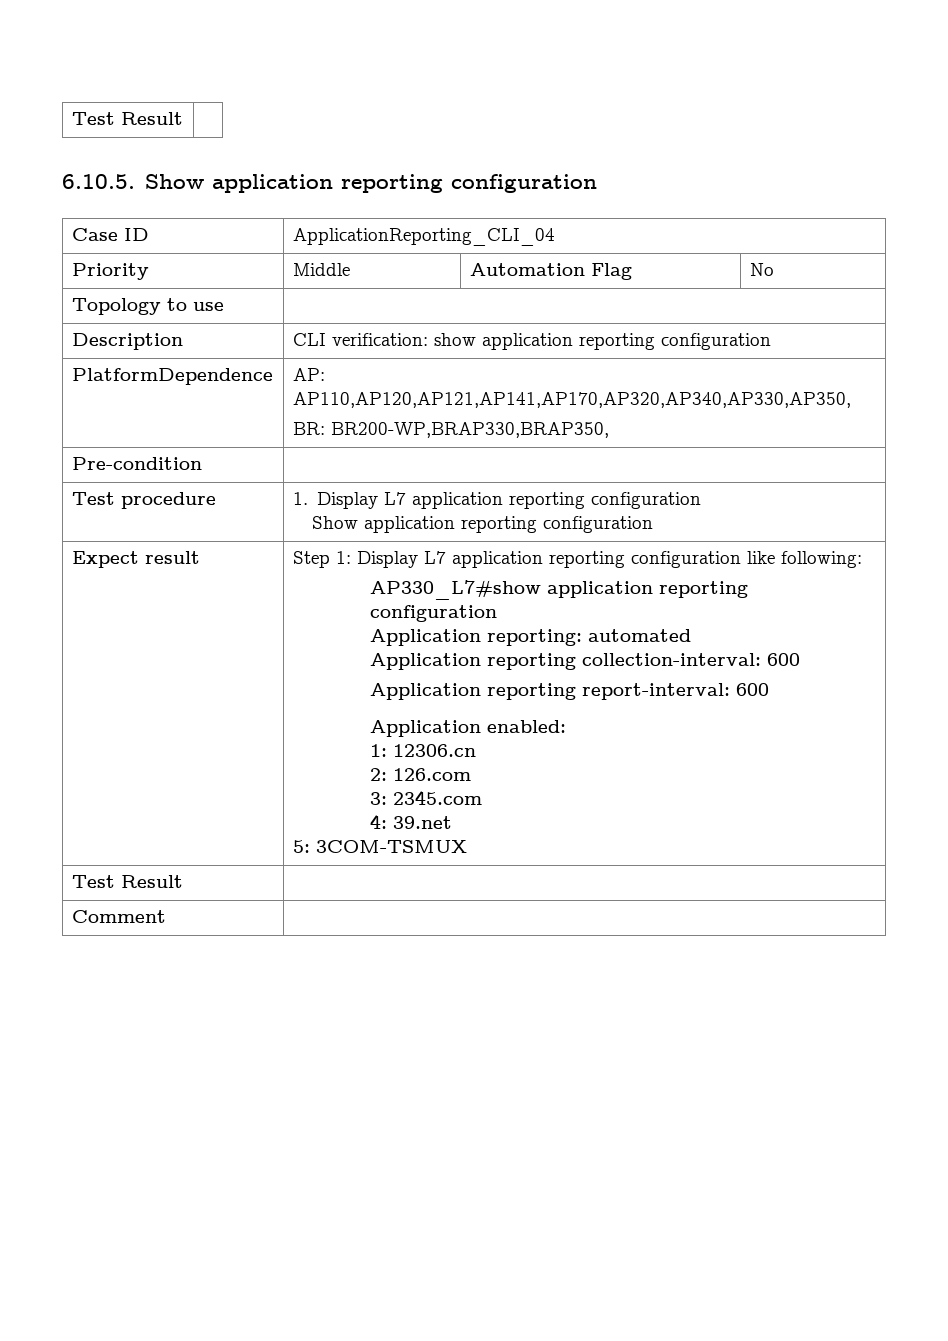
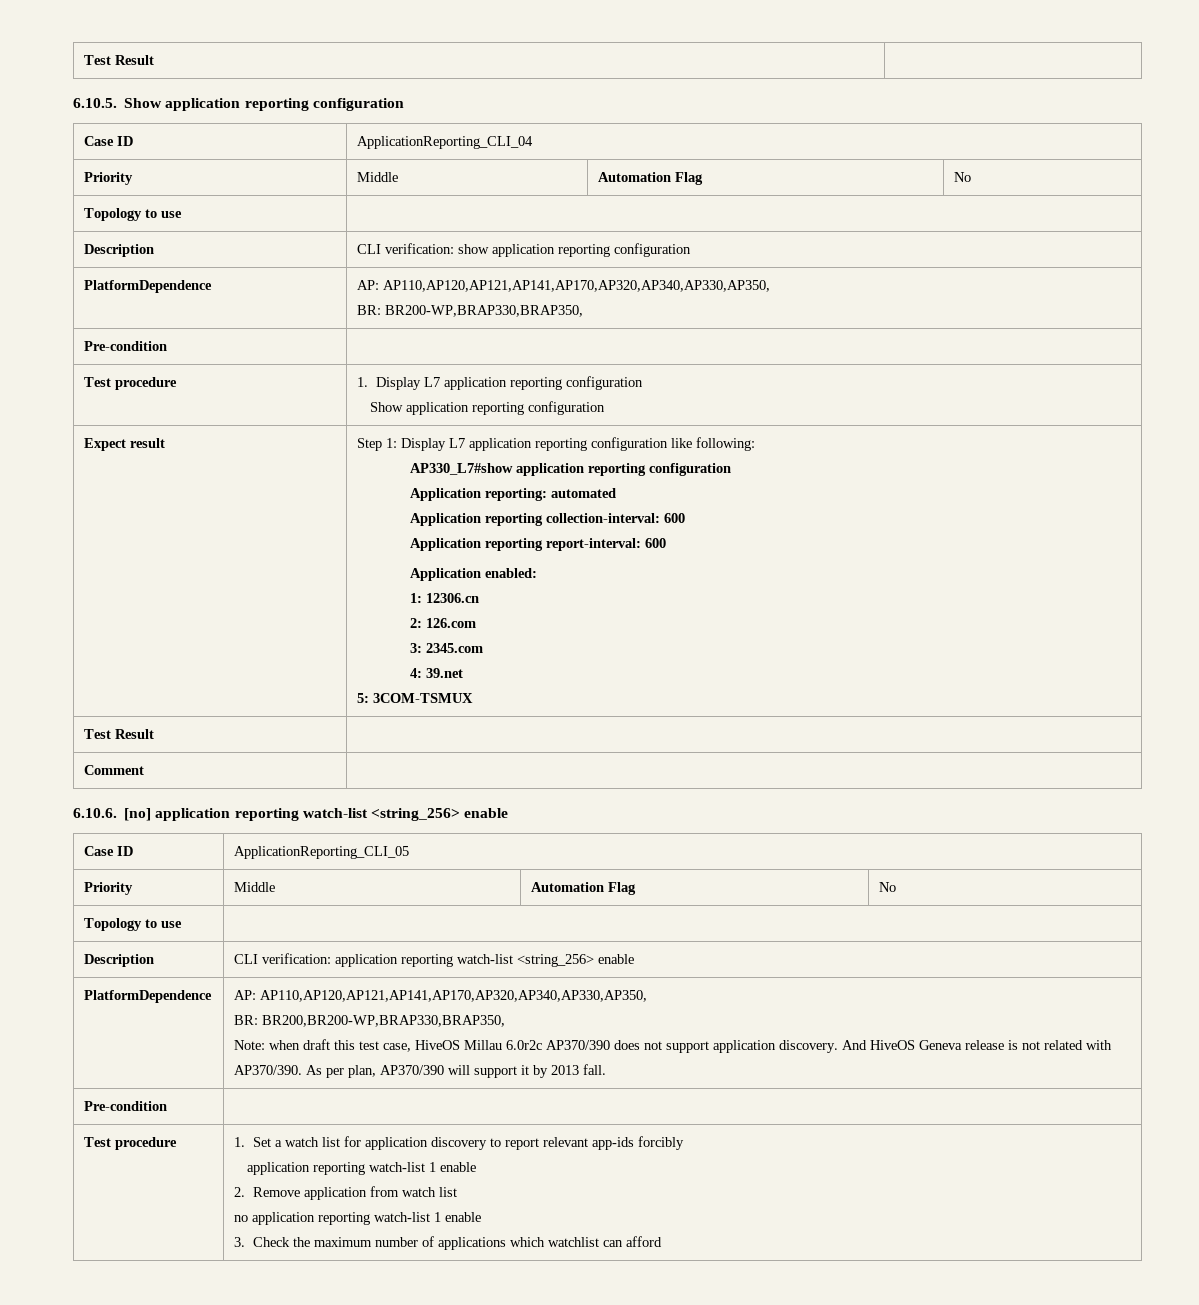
(166, 916) none -> [73,808,509,821] [84,846,134,856] [234,846,410,859] [84,882,134,895] [234,882,276,892] [531,882,637,895] [879,882,897,892] [84,918,183,931] [84,954,155,967] [234,953,635,967] [84,990,213,1003] [234,990,648,1002] [234,1015,506,1027] [234,1039,1113,1053] [234,1064,607,1078] [84,1101,168,1111] [84,1137,178,1150] [234,1136,684,1150] [247,1162,477,1175] [234,1186,457,1200] [234,1212,482,1225] [234,1236,662,1250] // 6.10.6. [no] application reporting watch-list <string_256> enable // Case ID | ApplicationReporting_CLI_05 // Priority | Middle | Automation Flag | No // Topology to use | // Description | CLI verification: application reporting watch-list <string_256> enable // PlatformDependence | AP: AP110,AP120,AP121,AP141,AP170,AP320,AP340,AP330,AP350, // BR: BR200,BR200-WP,BRAP330,BRAP350, // Note: when draft this test case, HiveOS Millau 6.0r2c AP370/390 does not support application discovery. And HiveOS Geneva release is not related with AP370/390. As per plan, AP370/390 will support it by 2013 fall. // Pre-condition | // Test procedure | 1. Set a watch list for application discovery to report relevant app-ids forcibly // application reporting watch-list 1 enable // 2. Remove application from watch list // no application reporting watch-list 1 enable // 3. Check the maximum number of applications which watchlist can afford

